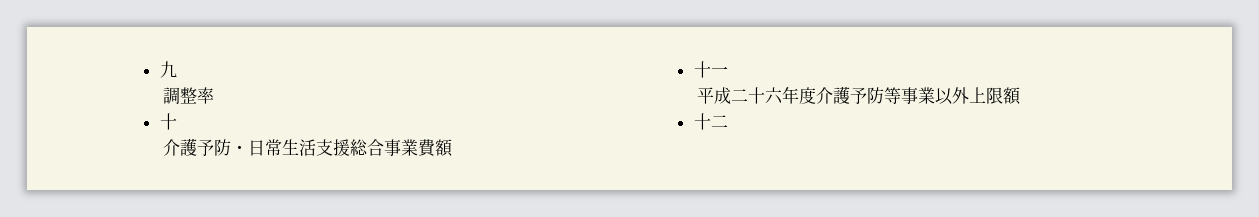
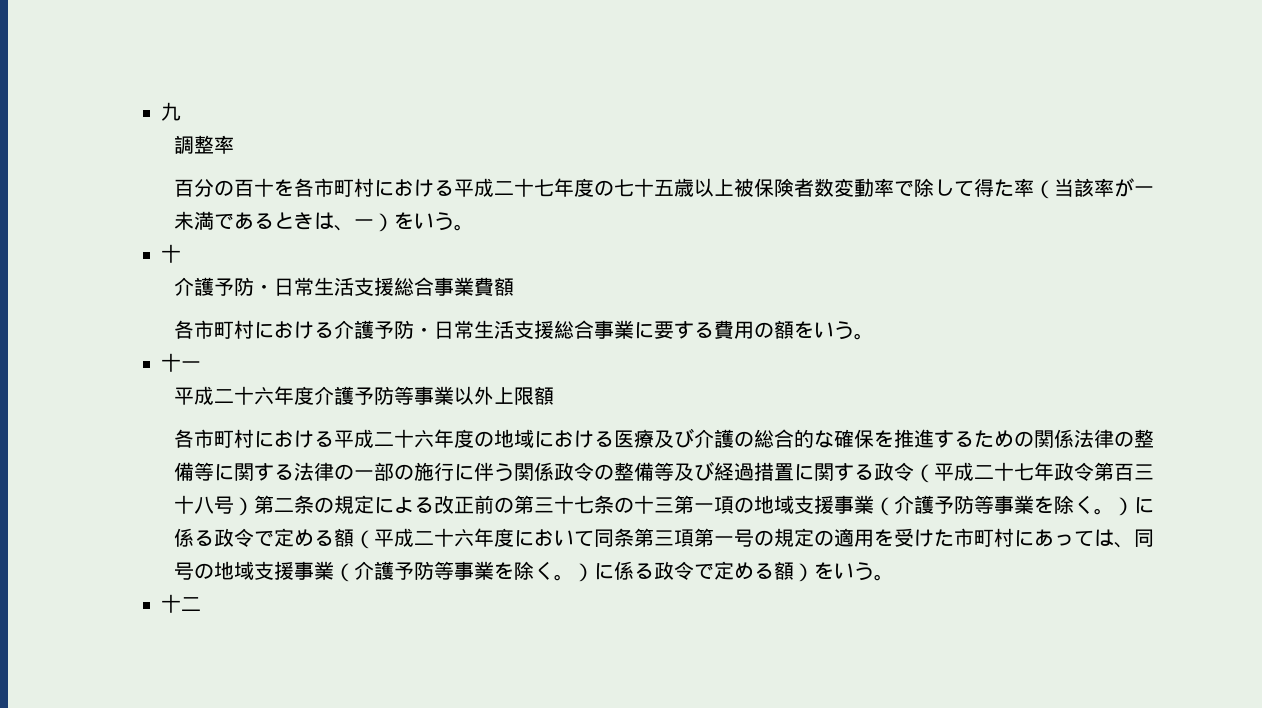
(215, 95) none -> [173,178,1154,199] [173,211,474,232] // 百分の百十を各市町村における平成二十七年度の七十五歳以上被保険者数変動率で除して得た率（当該率が一未満であるときは、一）をいう。
(454, 148) none -> [173,320,874,340] // 各市町村における介護予防・日常生活支援総合事業に要する費用の額をいう。
(1022, 96) none -> [173,428,1154,448] [173,461,1154,483] [173,495,1154,516] [173,528,1154,549] [173,561,894,582] // 各市町村における平成二十六年度の地域における医療及び介護の総合的な確保を推進するための関係法律の整備等に関する法律の一部の施行に伴う関係政令の整備等及び経過措置に関する政令（平成二十七年政令第百三十八号）第二条の規定による改正前の第三十七条の十三第一項の地域支援事業（介護予防等事業を除く。）に係る政令で定める額（平成二十六年度において同条第三項第一号の規定の適用を受けた市町村にあっては、同号の地域支援事業（介護予防等事業を除く。）に係る政令で定める額）をいう。

